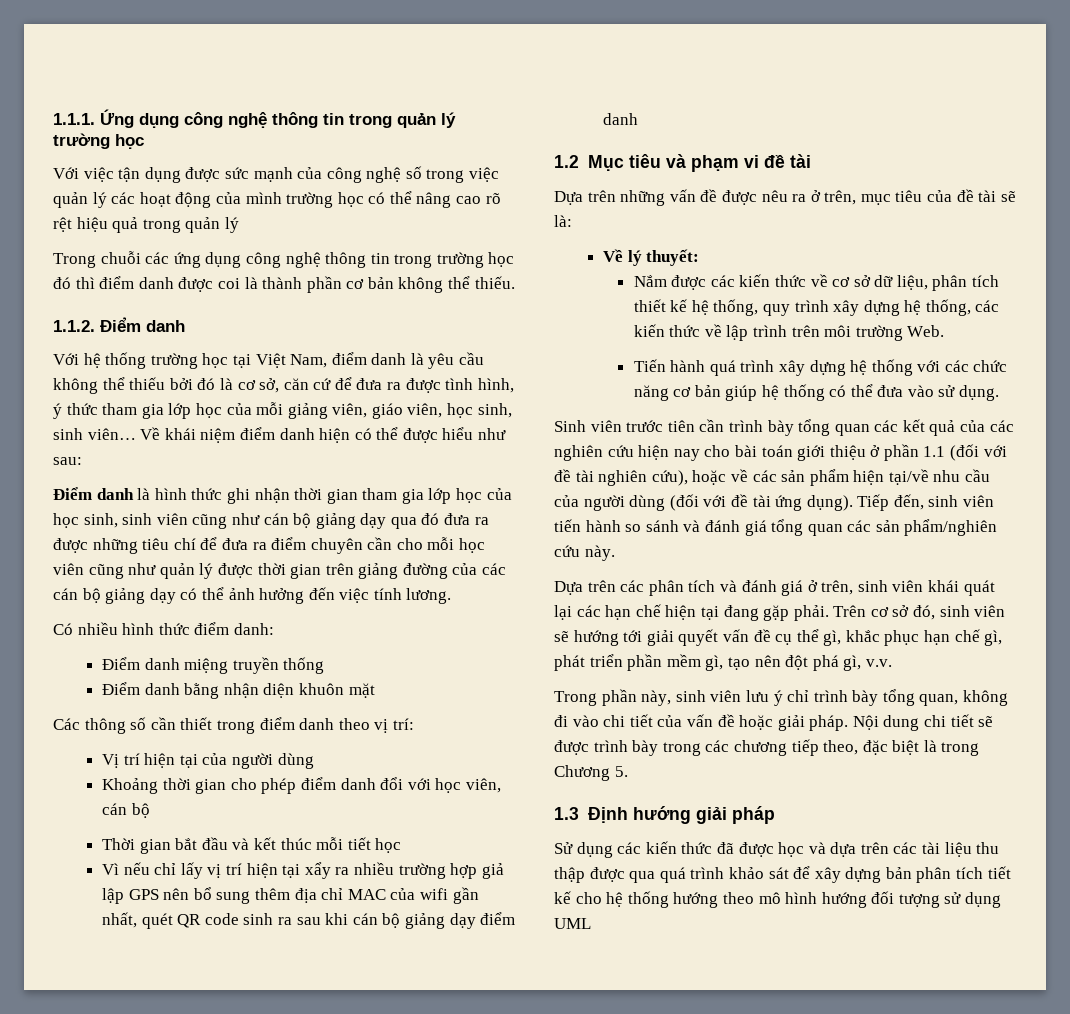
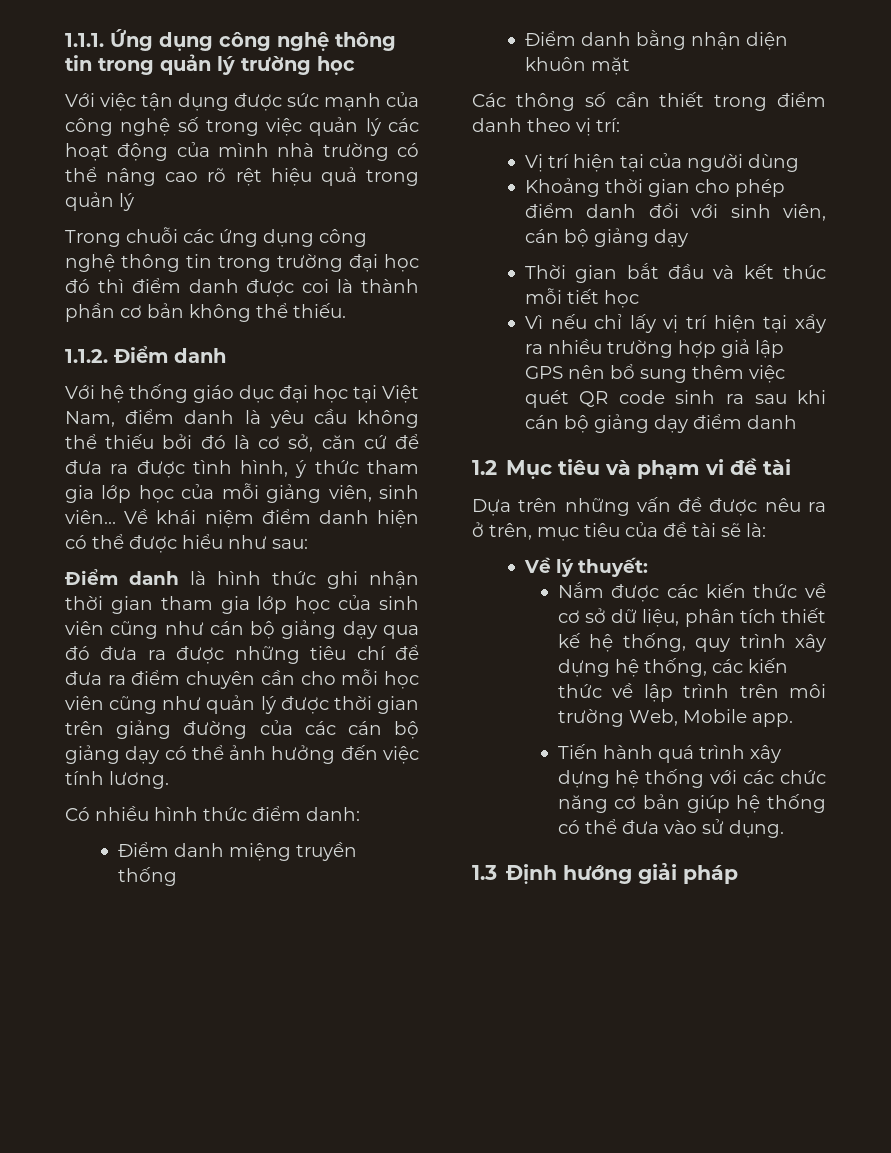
[286,192,364,208] trường học -> [277,143,389,161] nhà trường
(484, 260) none -> [349,254,378,272] đại
[150,353,198,369] trường -> [193,385,308,403] giáo dục đại
[371,403,512,419] giáo viên, học sinh, -> (372, 493) none
[53,513,118,528] học sinh, -> (372, 602) none
[435,778,462,793] học -> [730,204,771,218] sinh
(150, 810) none -> [593,228,688,247] giảng dạy
[294,887,479,904] [102,912,138,928] địa chỉ MAC của wifi gần nhất, -> [748,365,785,383] việc
[907,325,945,337] Web. -> [628,709,793,727] Web, Mobile app.
[554,419,1014,436] [554,444,1007,461] [554,469,991,486] [554,494,995,511] [554,519,998,536] [554,545,615,561] [554,580,995,596] [554,604,1006,621] [554,629,1003,646] [554,654,892,671] [554,689,1009,706] [554,714,994,731] [554,739,980,756] [554,765,628,781] // Sinh viên trước tiên cần trình bày tổng quan các kết quả của các nghiên cứu hiện nay cho bài toán giới thiệu ở phần 1.1 (đối với đề tài nghiên cứu), hoặc về các sản phẩm hiện tại/về nhu cầu của người dùng (đối với đề tài ứng dụng). Tiếp đến, sinh viên tiến hành so sánh và đánh giá tổng quan các sản phẩm/nghiên cứu này. // Dựa trên các phân tích và đánh giá ở trên, sinh viên khái quát lại các hạn chế hiện tại đang gặp phải. Trên cơ sở đó, sinh viên sẽ hướng tới giải quyết vấn đề cụ thể gì, khắc phục hạn chế gì, phát triển phần mềm gì, tạo nên đột phá gì, v.v. // Trong phần này, sinh viên lưu ý chỉ trình bày tổng quan, không đi vào chi tiết của vấn đề hoặc giải pháp. Nội dung chi tiết sẽ được trình bày trong các chương tiếp theo, đặc biệt là trong Chương 5. -> (784, 829) none
[554,841,1000,858] [554,866,1011,883] [554,891,1002,908] [554,918,591,929] // Sử dụng các kiến thức đã được học và dựa trên các tài liệu thu thập được qua quá trình khảo sát để xây dựng bản phân tích tiết kế cho hệ thống hướng theo mô hình hướng đối tượng sử dụng UML -> (739, 874) none

